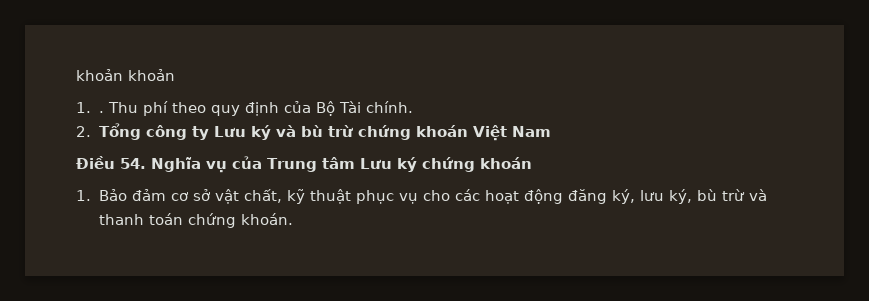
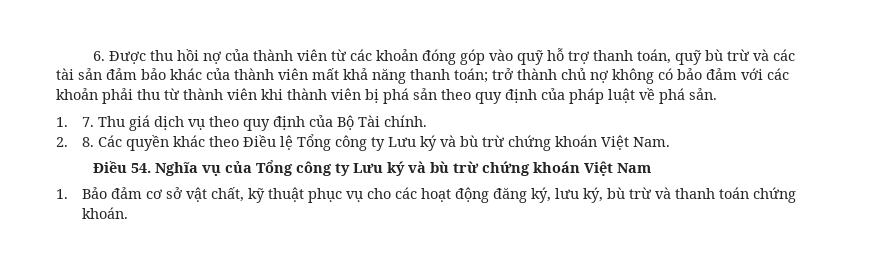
[76,69,175,81] [76,101,168,116] khoản khoản // 1. . Thu phí -> [92,48,795,65] [56,68,789,84] [56,88,717,104] [56,115,205,131] 6. Được thu hồi nợ của thành viên từ các khoản đóng góp vào quỹ hỗ trợ thanh toán, quỹ bù trừ và các tài sản đảm bảo khác của thành viên mất khả năng thanh toán; trở thành chủ nợ không có bảo đảm với các khoản phải thu từ thành viên khi thành viên bị phá sản theo quy định của pháp luật về phá sản. // 1. 7. Thu giá dịch vụ
(91, 131) none -> [81,134,670,151] [92,161,252,176] 8. Các quyền khác theo Điều lệ Tổng công ty Lưu ký và bù trừ chứng khoán Việt Nam. // Điều 54. Nghĩa vụ của
[76,156,532,173] // Điều 54. Nghĩa vụ của Trung tâm Lưu ký chứng khoán -> (651, 168) none

